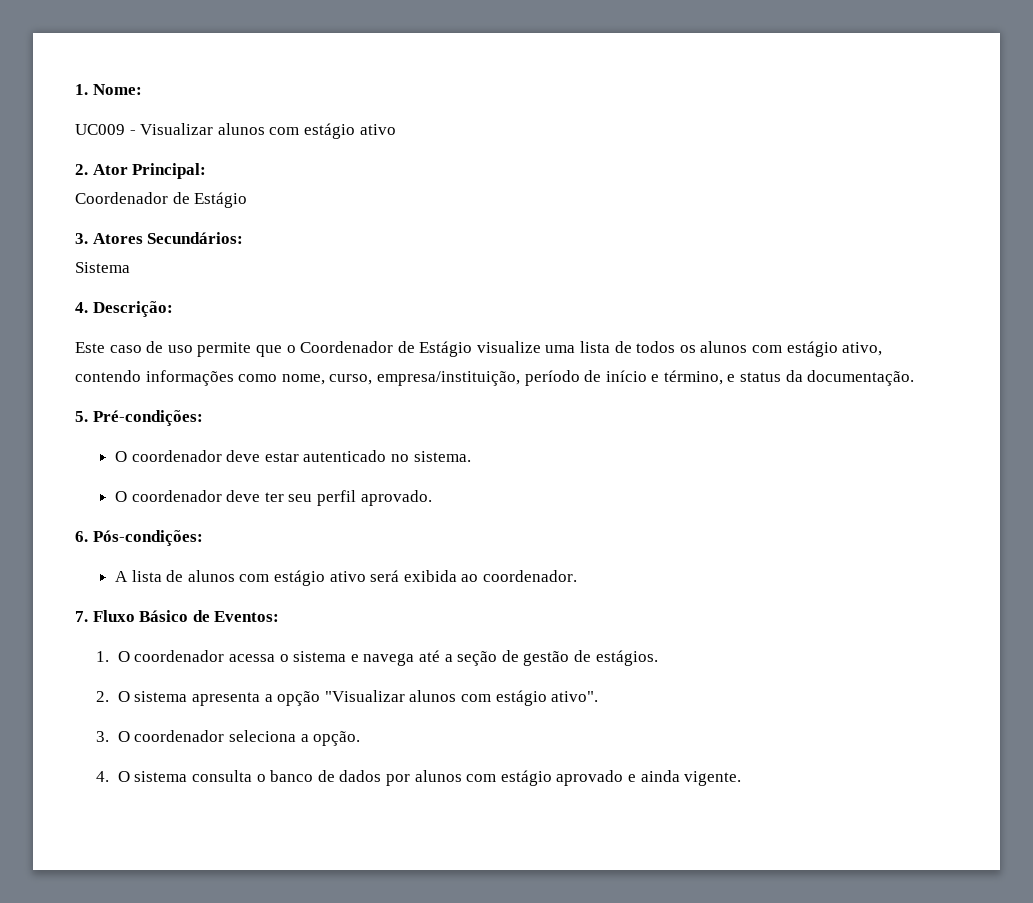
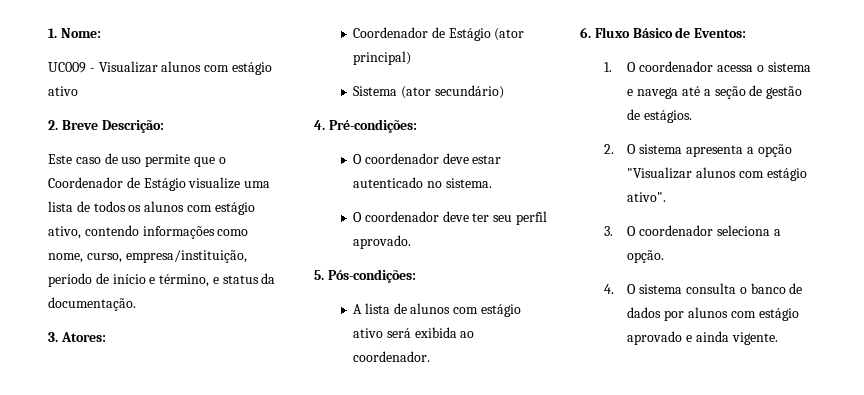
[92,163,207,179] [75,192,248,208] [75,232,244,244] [75,262,130,273] [75,302,88,313] Ator Principal: // Coordenador de Estágio // 3. Atores Secundários: // Sistema // 4. -> [61,120,98,130] Breve
[75,411,88,422] 5. -> [48,332,106,342] [353,27,525,41] [353,51,412,65] [353,85,504,99] [314,120,325,130] 3. Atores: // Coordenador de Estágio (ator principal) // Sistema (ator secundário) // 4.
[75,531,88,542] 6. -> [314,270,324,280] 5.
[75,611,88,622] 7. -> [580,27,591,38] 6.

